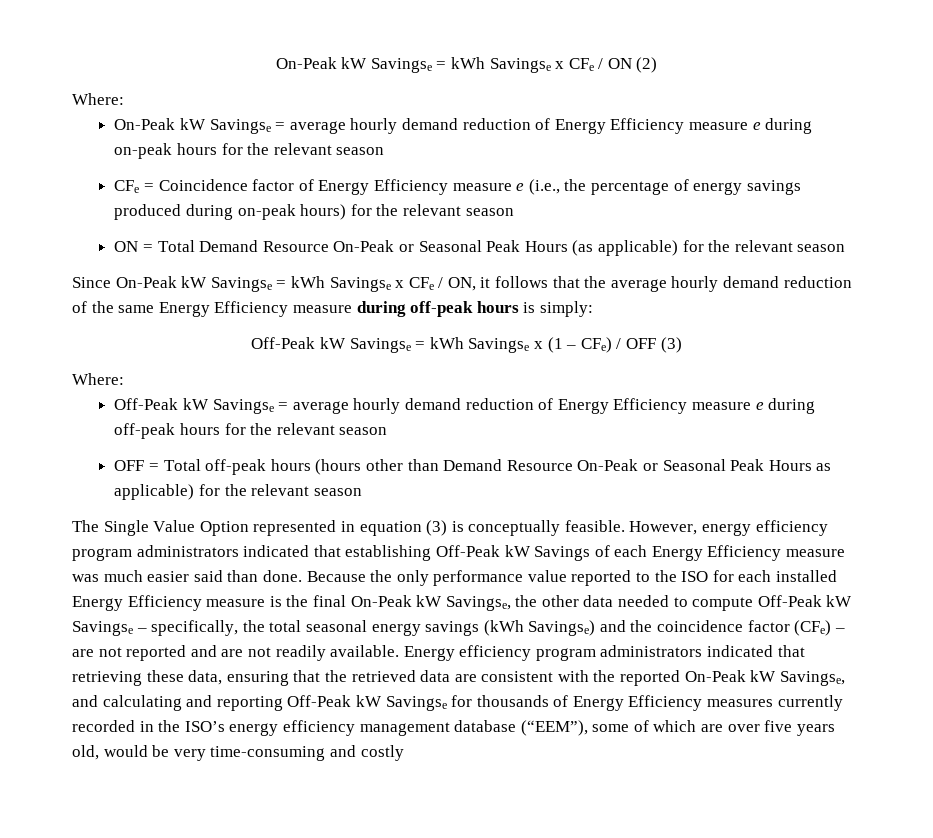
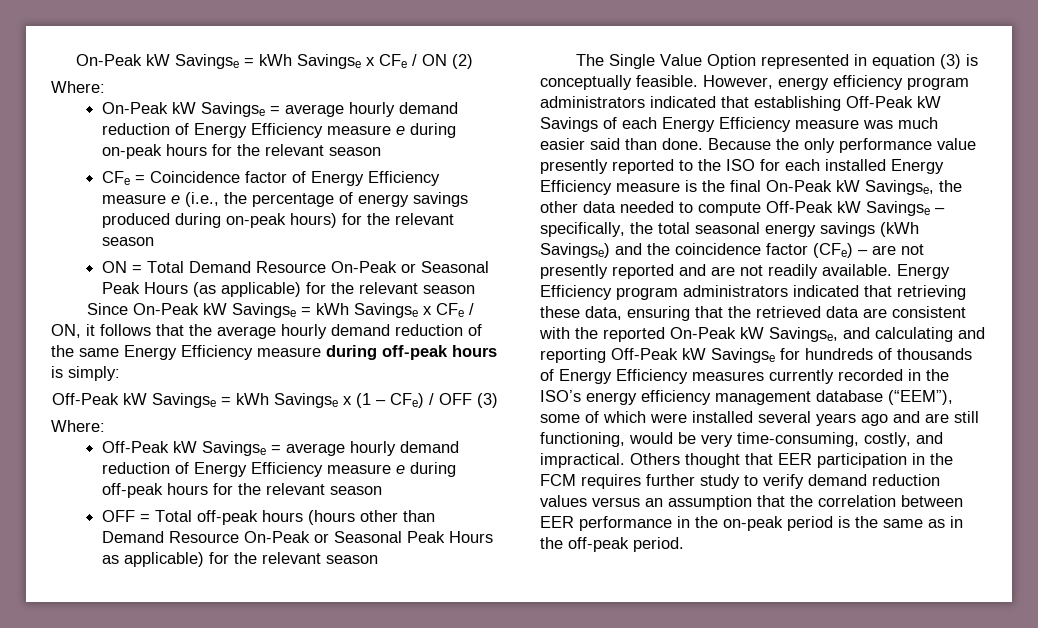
(567, 576) none -> [540,159,608,174] presently
(122, 652) none -> [540,264,608,279] presently
[459,645,532,661] efficiency -> [540,285,612,300] Efficiency
(473, 701) none -> [805,348,892,360] hundreds of
[701,720,835,736] [72,745,404,761] are over five years old, would be very time-consuming and costly -> [650,411,979,426] [540,432,943,447] [540,453,953,468] [540,474,940,489] [540,495,963,510] [540,516,963,531] [540,537,684,552] were installed several years ago and are still functioning, would be very time-consuming, costly, and impractical. Others thought that EER participation in the FCM requires further study to verify demand reduction values versus an assumption that the correlation between EER performance in the on-peak period is the same as in the off-peak period.

